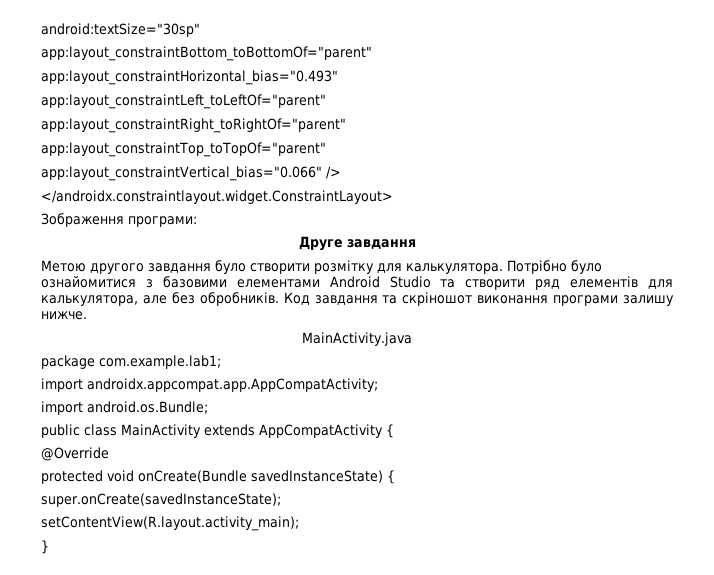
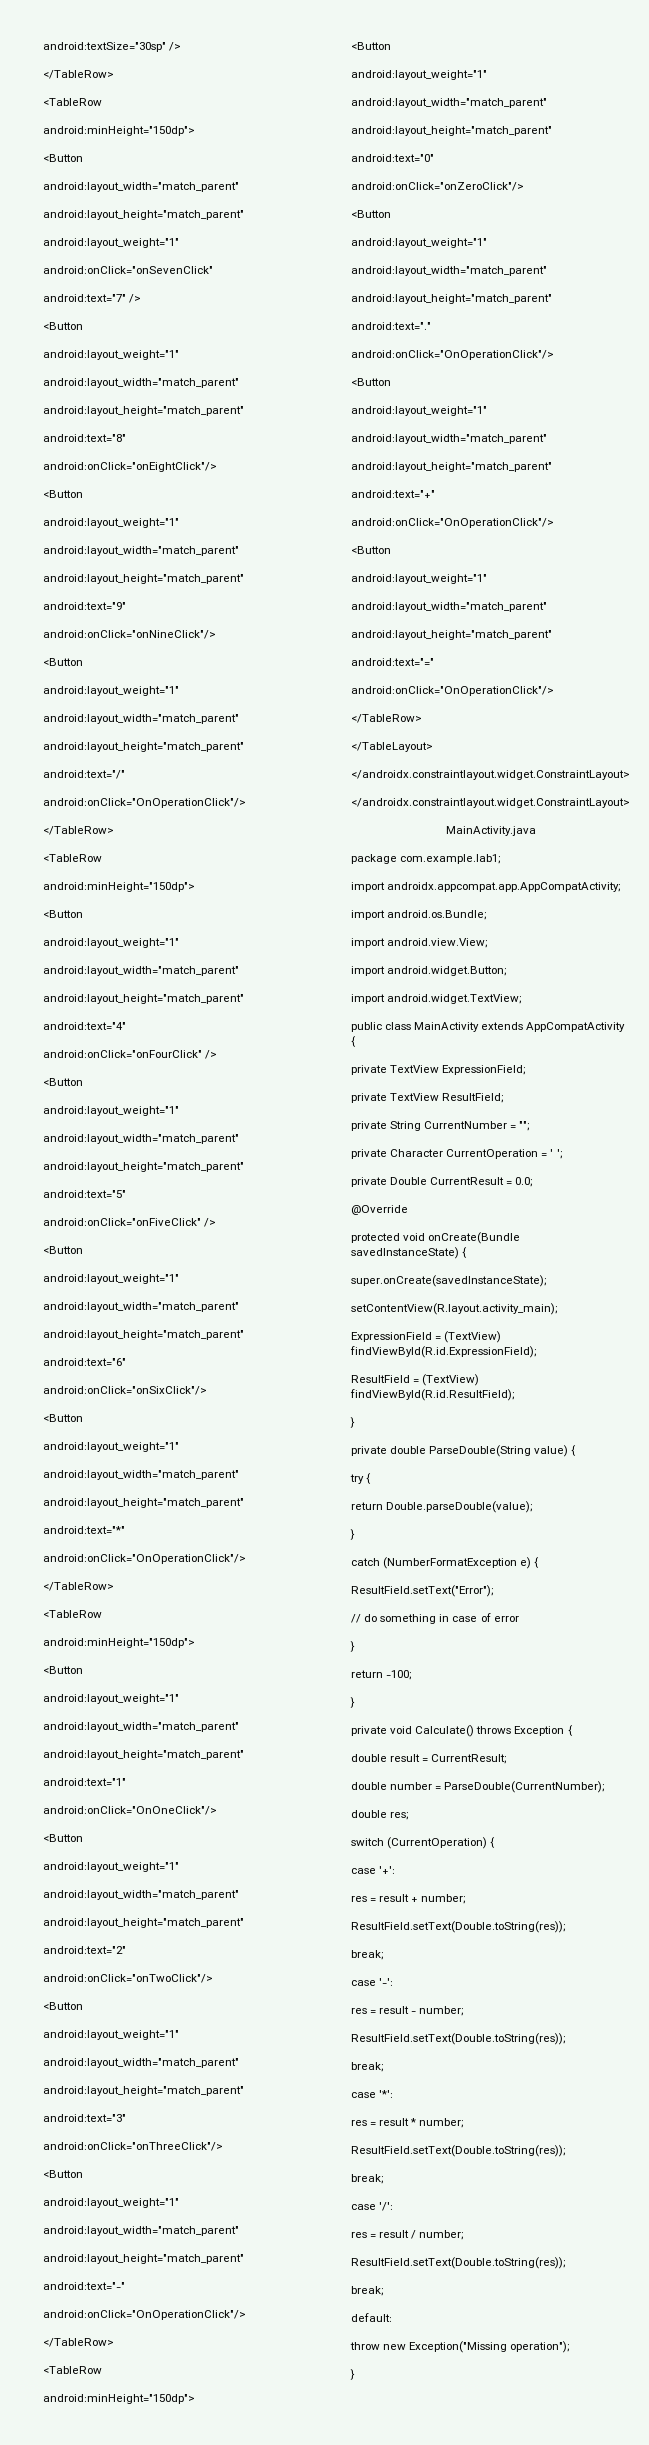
[41,46,372,61] [41,70,338,85] [41,94,326,109] [41,118,346,133] [41,142,326,157] [41,166,341,181] [41,190,393,204] [41,213,197,227] [298,236,416,251] [41,260,602,274] [41,276,673,290] [41,292,674,306] [41,311,87,320] // app:layout_constraintBottom_toBottomOf="parent" // app:layout_constraintHorizontal_bias="0.493" // app:layout_constraintLeft_toLeftOf="parent" // app:layout_constraintRight_toRightOf="parent" // app:layout_constraintTop_toTopOf="parent" // app:layout_constraintVertical_bias="0.066" /> // </androidx.constraintlayout.widget.ConstraintLayout> // Зображення програми: // Друге завдання // Метою другого завдання було створити розмітку для калькулятора. Потрібно було ознайомитися з базовими елементами Android Studio та створити ряд елементів для калькулятора, але без обробників. Код завдання та скріношот виконання програми залишу нижче. -> [169,42,182,51] [43,70,114,79] [43,98,102,106] [43,126,195,136] [43,154,83,162] [43,182,239,192] [43,210,244,220] [43,238,179,248] [43,266,213,274] [43,294,142,303] [43,322,83,330] [43,350,179,360] [43,378,239,388] [43,406,244,416] [43,434,126,442] [43,462,217,472] [43,490,83,498] [43,518,179,528] [43,546,239,556] [43,574,244,584] [43,602,126,610] [43,630,216,639] [43,658,83,666] [43,686,179,696] [43,714,239,724] [43,742,244,752] [43,770,125,779] [43,798,246,808] [43,826,114,835] [43,854,102,862] [43,882,195,892] [43,910,83,918] [43,938,179,948] [43,966,239,976] [43,994,244,1004] [43,1022,126,1030] [43,1050,218,1059] [43,1078,83,1086] [43,1106,179,1116] [43,1134,239,1144] [43,1162,244,1172] [43,1190,126,1198] [43,1218,217,1227] [43,1246,83,1254] [43,1274,179,1284] [43,1302,239,1312] [43,1330,244,1340] [43,1358,126,1366] [43,1386,207,1395] [43,1414,83,1422] [43,1442,179,1452] [43,1470,239,1480] [43,1498,244,1508] [43,1526,125,1534] [43,1554,246,1564] [43,1582,114,1591] [43,1610,102,1618] [43,1638,195,1648] [43,1666,83,1674] [43,1694,179,1704] [43,1722,239,1732] [43,1750,244,1760] [43,1778,126,1786] [43,1806,217,1815] [43,1834,83,1842] [43,1862,179,1872] [43,1890,239,1900] [43,1918,244,1928] [43,1946,126,1954] [43,1974,213,1983] [43,2002,83,2010] [43,2030,179,2040] [43,2058,239,2068] [43,2086,244,2096] [43,2114,126,2122] [43,2142,223,2151] [43,2170,83,2178] [43,2198,179,2208] [43,2226,239,2236] [43,2254,244,2264] [43,2282,125,2290] [43,2310,246,2320] [43,2338,114,2347] [43,2366,102,2374] [43,2394,195,2404] [351,42,391,50] [351,70,487,80] [351,98,547,108] [351,126,552,136] [351,154,434,162] [351,182,524,191] [351,210,391,218] [351,238,487,248] [351,266,547,276] [351,294,552,304] [351,322,431,330] [351,350,554,360] [351,378,391,386] [351,406,487,416] [351,434,547,444] [351,462,552,472] [351,490,435,498] [351,518,554,528] [351,546,391,554] [351,574,487,584] [351,602,547,612] [351,630,552,640] [351,658,434,666] [351,686,554,696] [351,714,422,723] [351,742,433,752] [351,770,630,780] [351,798,630,808] /> // </TableRow> // <TableRow // android:minHeight="150dp"> // <Button // android:layout_width="match_parent" // android:layout_height="match_parent" // android:layout_weight="1" // android:onClick="onSevenClick" // android:text="7" /> // <Button // android:layout_weight="1" // android:layout_width="match_parent" // android:layout_height="match_parent" // android:text="8" // android:onClick="onEightClick"/> // <Button // android:layout_weight="1" // android:layout_width="match_parent" // android:layout_height="match_parent" // android:text="9" // android:onClick="onNineClick"/> // <Button // android:layout_weight="1" // android:layout_width="match_parent" // android:layout_height="match_parent" // android:text="/" // android:onClick="OnOperationClick"/> // </TableRow> // <TableRow // android:minHeight="150dp"> // <Button // android:layout_weight="1" // android:layout_width="match_parent" // android:layout_height="match_parent" // android:text="4" // android:onClick="onFourClick" /> // <Button // android:layout_weight="1" // android:layout_width="match_parent" // android:layout_height="match_parent" // android:text="5" // android:onClick="onFiveClick" /> // <Button // android:layout_weight="1" // android:layout_width="match_parent" // android:layout_height="match_parent" // android:text="6" // android:onClick="onSixClick"/> // <Button // android:layout_weight="1" // android:layout_width="match_parent" // android:layout_height="match_parent" // android:text="*" // android:onClick="OnOperationClick"/> // </TableRow> // <TableRow // android:minHeight="150dp"> // <Button // android:layout_weight="1" // android:layout_width="match_parent" // android:layout_height="match_parent" // android:text="1" // android:onClick="OnOneClick"/> // <Button // android:layout_weight="1" // android:layout_width="match_parent" // android:layout_height="match_parent" // android:text="2" // android:onClick="onTwoClick"/> // <Button // android:layout_weight="1" // android:layout_width="match_parent" // android:layout_height="match_parent" // android:text="3" // android:onClick="onThreeClick"/> // <Button // android:layout_weight="1" // android:layout_width="match_parent" // android:layout_height="match_parent" // android:text="-" // android:onClick="OnOperationClick"/> // </TableRow> // <TableRow // android:minHeight="150dp"> // <Button // android:layout_weight="1" // android:layout_width="match_parent" // android:layout_height="match_parent" // android:text="0" // android:onClick="onZeroClick"/> // <Button // android:layout_weight="1" // android:layout_width="match_parent" // android:layout_height="match_parent" // android:text="." // android:onClick="OnOperationClick"/> // <Button // android:layout_weight="1" // android:layout_width="match_parent" // android:layout_height="match_parent" // android:text="+" // android:onClick="OnOperationClick"/> // <Button // android:layout_weight="1" // android:layout_width="match_parent" // android:layout_height="match_parent" // android:text="=" // android:onClick="OnOperationClick"/> // </TableRow> // </TableLayout> // </androidx.constraintlayout.widget.ConstraintLayout> // </androidx.constraintlayout.widget.ConstraintLayout>
(208, 407) none -> [351,938,488,948] [351,966,507,976] [351,994,522,1004] // import android.view.View; // import android.widget.Button; // import android.widget.TextView;
(394, 431) none -> [351,1065,526,1075] [351,1093,504,1103] [351,1121,530,1131] [351,1149,562,1159] [351,1177,533,1187] // private TextView ExpressionField; // private TextView ResultField; // private String CurrentNumber = ""; // private Character CurrentOperation = ' '; // private Double CurrentResult = 0.0;
(299, 523) none -> [351,1331,502,1343] [350,1346,536,1358] [351,1374,480,1386] [350,1389,514,1401] [350,1417,355,1428] [351,1445,577,1457] [350,1473,372,1484] [351,1501,533,1513] [350,1529,355,1540] [351,1557,540,1569] [351,1585,493,1597] [351,1613,519,1624] [350,1641,355,1652] [351,1670,412,1680] [350,1697,355,1708] [351,1725,573,1737] [351,1754,507,1764] [351,1781,605,1793] [351,1810,409,1820] [351,1837,496,1849] [351,1866,396,1874] [351,1894,466,1904] [351,1921,565,1933] [351,1950,383,1960] [351,1978,394,1986] [351,2006,464,2016] [351,2033,565,2045] [351,2062,383,2072] [351,2090,394,2098] [351,2118,464,2128] [351,2145,565,2157] [351,2174,383,2184] [351,2202,394,2211] [351,2230,464,2240] [351,2257,565,2269] [351,2286,383,2296] [351,2313,392,2322] [350,2341,570,2353] // ExpressionField = (TextView) findViewById(R.id.ExpressionField); // ResultField = (TextView) findViewById(R.id.ResultField); // } // private double ParseDouble(String value) { // try { // return Double.parseDouble(value); // } // catch (NumberFormatException e) { // ResultField.setText("Error"); // // do something in case of error // } // return -100; // } // private void Calculate() throws Exception { // double result = CurrentResult; // double number = ParseDouble(CurrentNumber); // double res; // switch (CurrentOperation) { // case '+': // res = result + number; // ResultField.setText(Double.toString(res)); // break; // case '-': // res = result - number; // ResultField.setText(Double.toString(res)); // break; // case '*': // res = result * number; // ResultField.setText(Double.toString(res)); // break; // case '/': // res = result / number; // ResultField.setText(Double.toString(res)); // break; // default: // throw new Exception("Missing operation");

